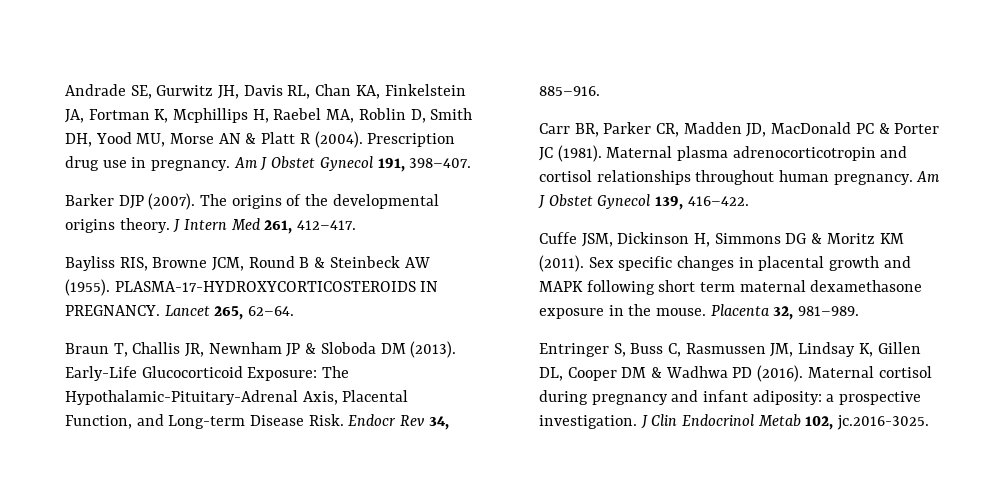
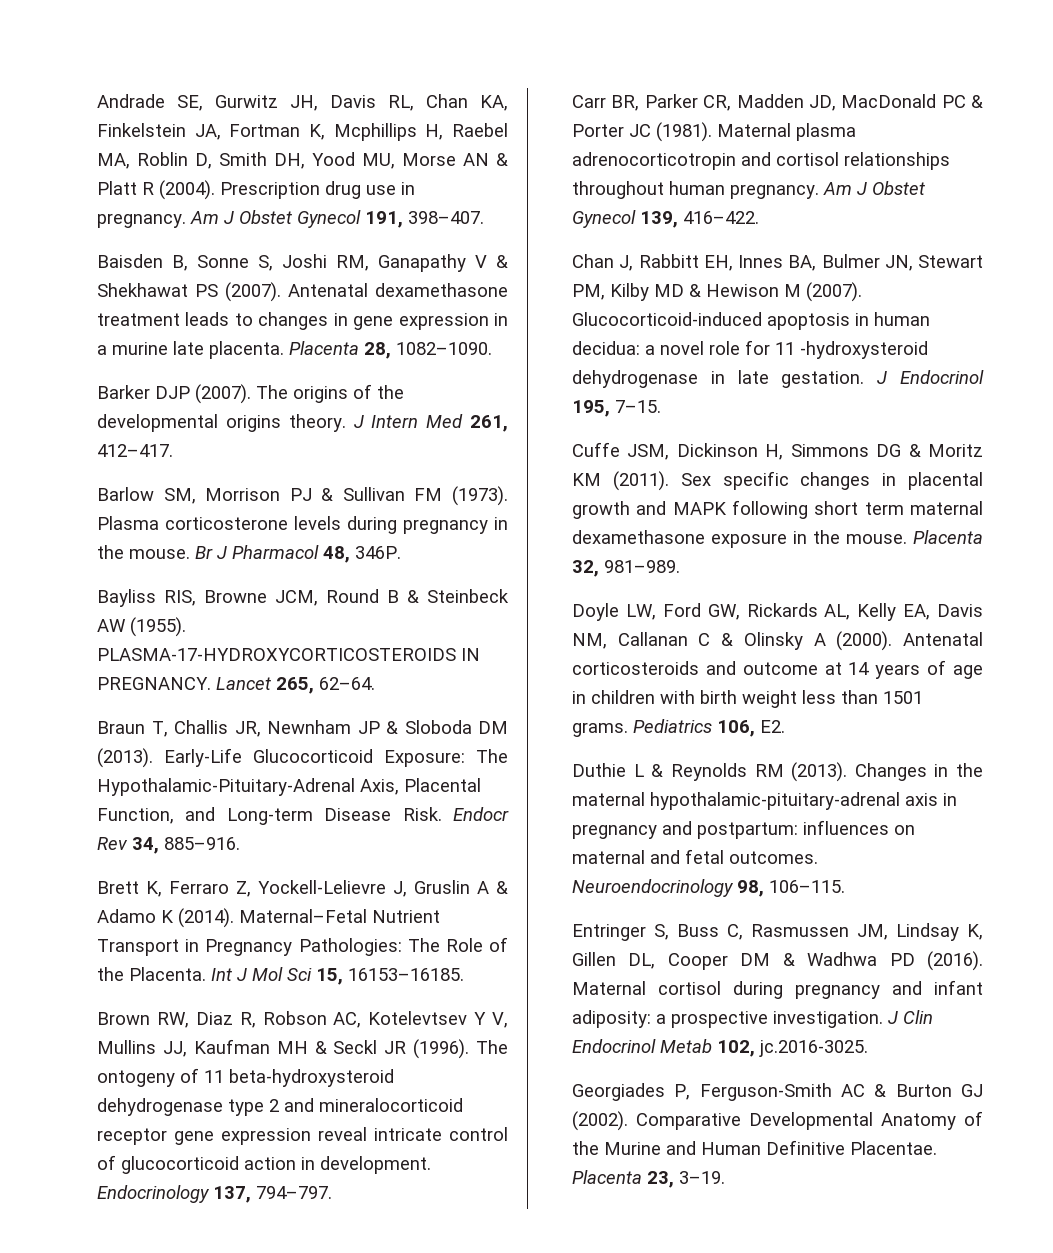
(472, 163) none -> [97,254,508,272] [97,282,509,302] [97,312,508,330] [97,341,493,359] // Baisden B, Sonne S, Joshi RM, Ganapathy V & Shekhawat PS (2007). Antenatal dexamethasone treatment leads to changes in gene expression in a murine late placenta. Placenta 28, 1082–1090.
(357, 225) none -> [97,486,509,506] [97,516,508,534] [97,545,402,563] // Barlow SM, Morrison PJ & Sullivan FM (1973). Plasma corticosterone levels during pregnancy in the mouse. Br J Pharmacol 48, 346P.
(600, 91) none -> [97,880,508,897] [97,908,441,928] [97,937,508,956] [97,967,465,985] [97,1011,508,1028] [97,1039,508,1059] [97,1068,395,1087] [97,1098,464,1116] [97,1127,508,1145] [97,1155,432,1174] [97,1185,333,1203] // Brett K, Ferraro Z, Yockell-Lelievre J, Gruslin A & Adamo K (2014). Maternal–Fetal Nutrient Transport in Pregnancy Pathologies: The Role of the Placenta. Int J Mol Sci 15, 16153–16185. // Brown RW, Diaz R, Robson AC, Kotelevtsev Y V, Mullins JJ, Kaufman MH & Seckl JR (1996). The ontogeny of 11 beta-hydroxysteroid dehydrogenase type 2 and mineralocorticoid receptor gene expression reveal intricate control of glucocorticoid action in development. Endocrinology 137, 794–797.
(749, 201) none -> [572,254,983,271] [572,282,863,302] [572,312,931,330] [572,340,929,359] [572,370,984,388] [572,400,662,417] // Chan J, Rabbitt EH, Innes BA, Bulmer JN, Stewart PM, Kilby MD & Hewison M (2007). Glucocorticoid-induced apoptosis in human decidua: a novel role for 11 -hydroxysteroid dehydrogenase in late gestation. J Endocrinol 195, 7–15.
(860, 311) none -> [572,603,983,621] [572,631,983,651] [572,660,983,679] [572,690,924,708] [572,719,786,737] [572,762,983,782] [572,792,958,810] [572,820,916,839] [572,849,819,864] [572,879,846,897] // Doyle LW, Ford GW, Rickards AL, Kelly EA, Davis NM, Callanan C & Olinsky A (2000). Antenatal corticosteroids and outcome at 14 years of age in children with birth weight less than 1501 grams. Pediatrics 106, E2. // Duthie L & Reynolds RM (2013). Changes in the maternal hypothalamic-pituitary-adrenal axis in pregnancy and postpartum: influences on maternal and fetal outcomes. Neuroendocrinology 98, 106–115.
(930, 422) none -> [572,1083,983,1101] [572,1111,983,1131] [572,1140,938,1155] [572,1170,726,1188] // Georgiades P, Ferguson-Smith AC & Burton GJ (2002). Comparative Developmental Anatomy of the Murine and Human Definitive Placentae. Placenta 23, 3–19.

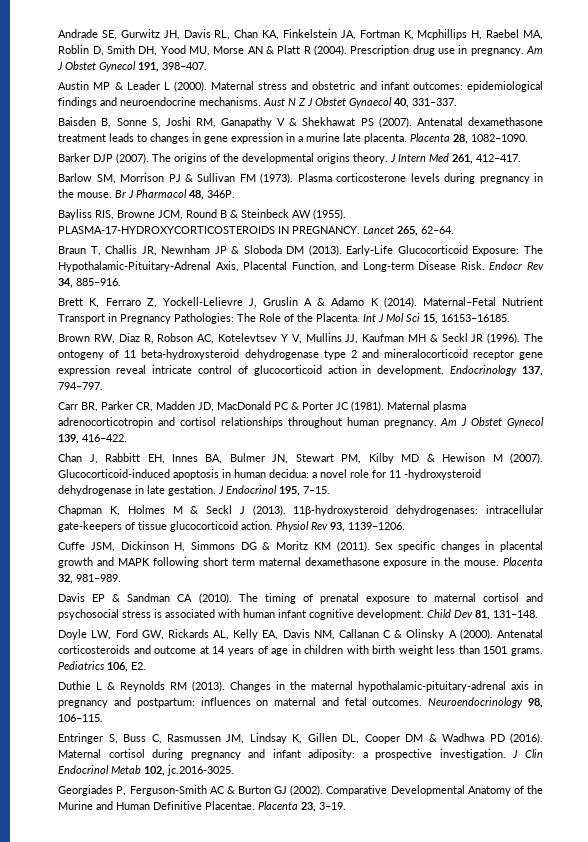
(485, 217) none -> [58,81,543,92] [58,97,458,108] // Austin MP & Leader L (2000). Maternal stress and obstetric and infant outcomes: epidemiological findings and neuroendocrine mechanisms. Aust N Z J Obstet Gynaecol 40, 331–337.
(662, 406) none -> [58,505,543,516] [58,521,406,532] // Chapman K, Holmes M & Seckl J (2013). 11β-hydroxysteroid dehydrogenases: intracellular gate-keepers of tissue glucocorticoid action. Physiol Rev 93, 1139–1206.
(681, 566) none -> [58,593,543,604] [58,609,539,620] // Davis EP & Sandman CA (2010). The timing of prenatal exposure to maternal cortisol and psychosocial stress is associated with human infant cognitive development. Child Dev 81, 131–148.

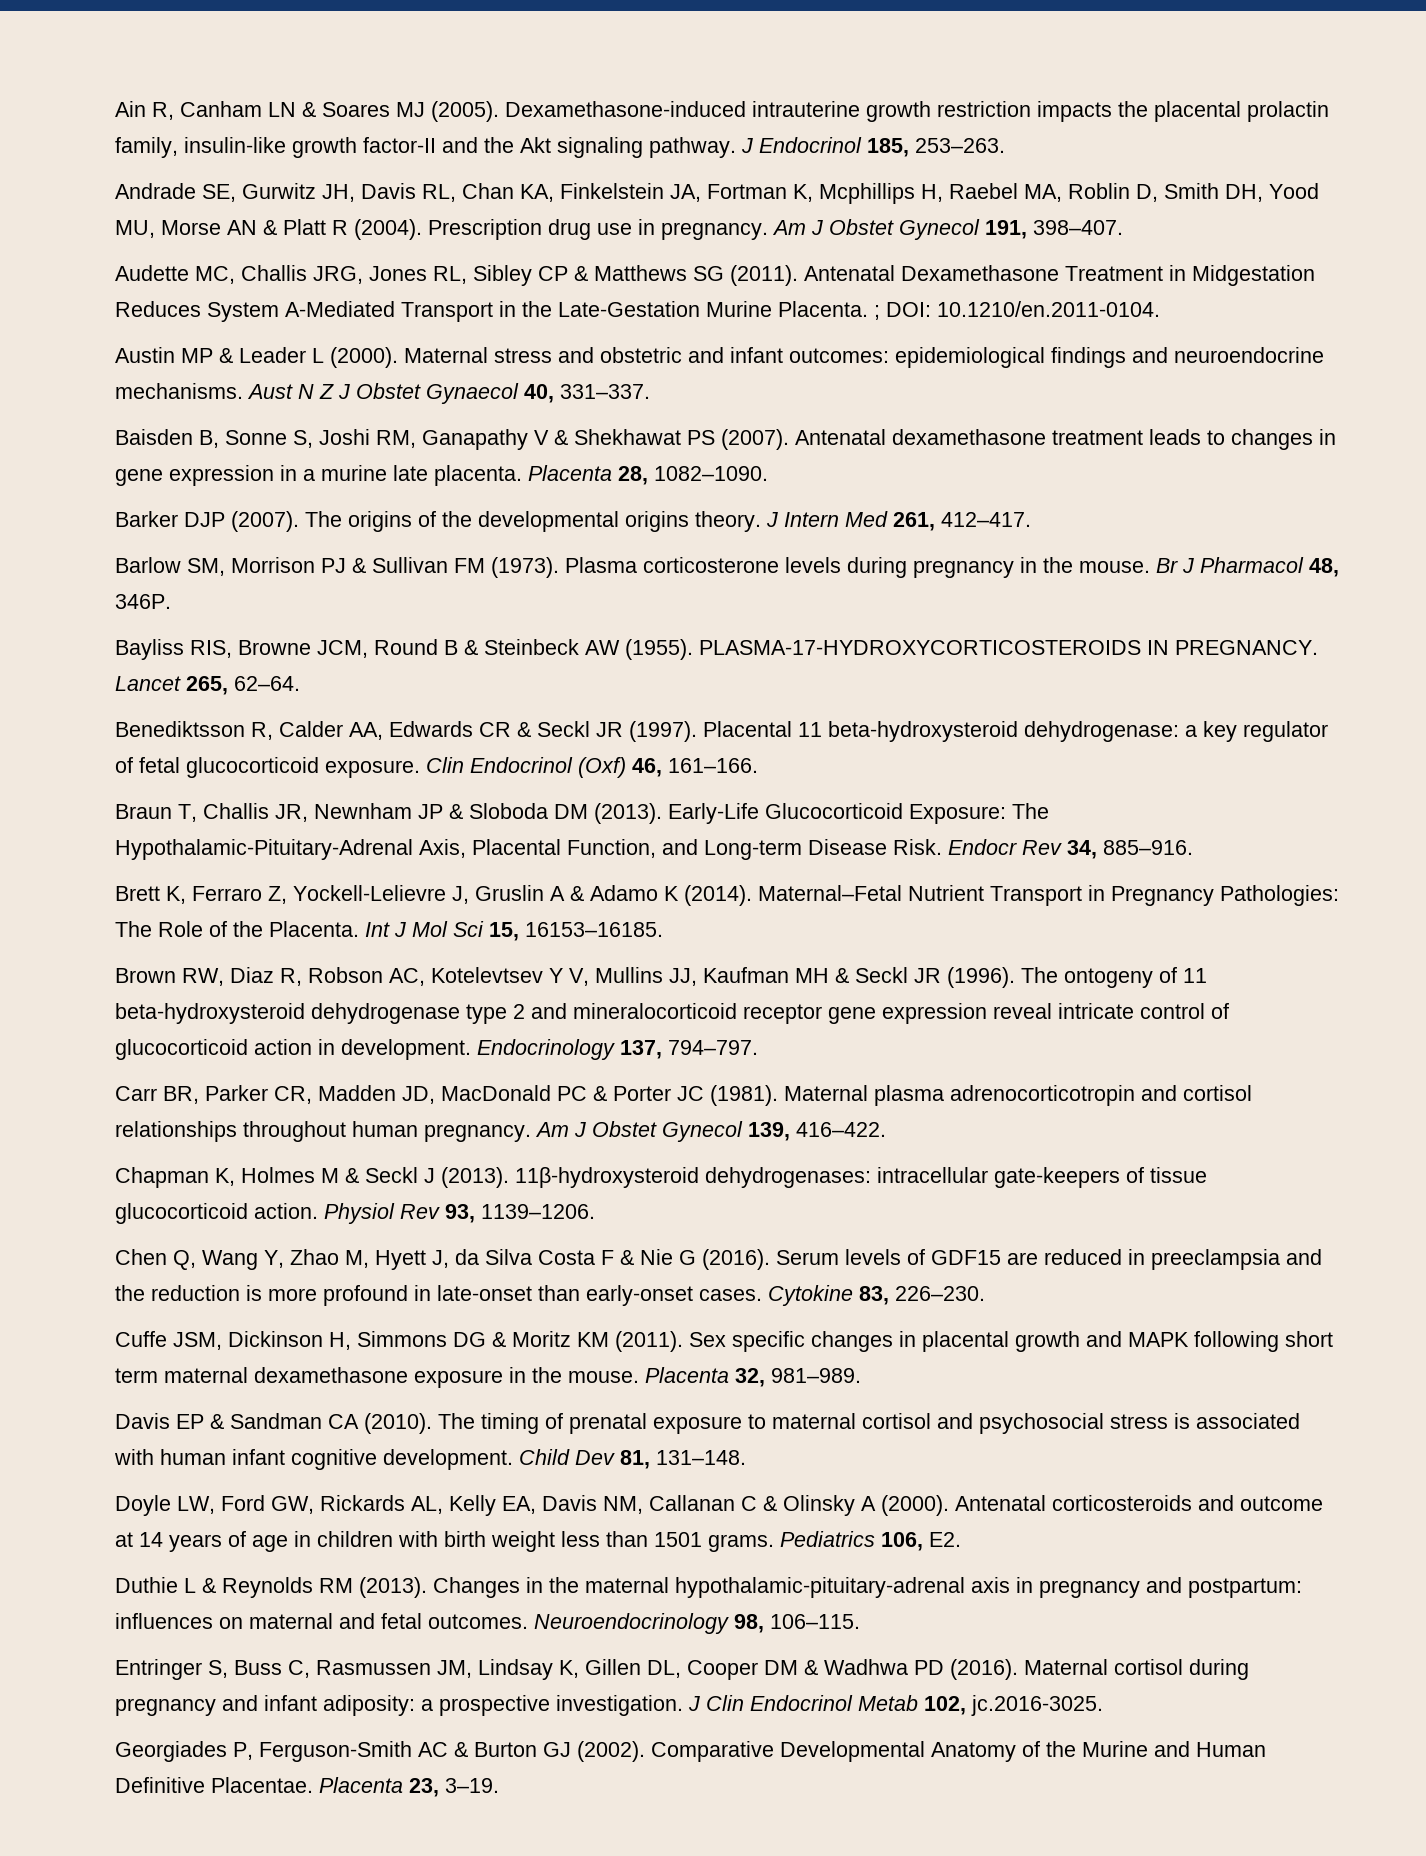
(58, 33) none -> [114,101,1329,122] [114,137,1005,158] Ain R, Canham LN & Soares MJ (2005). Dexamethasone-induced intrauterine growth restriction impacts the placental prolactin family, insulin-like growth factor-II and the Akt signaling pathway. J Endocrinol 185, 253–263. //
(208, 66) none -> [114,265,1315,286] [114,301,1160,322] // Audette MC, Challis JRG, Jones RL, Sibley CP & Matthews SG (2011). Antenatal Dexamethasone Treatment in Midgestation Reduces System A-Mediated Transport in the Late-Gestation Murine Placenta. ; DOI: 10.1210/en.2011-0104.
(455, 230) none -> [114,721,1328,742] [114,757,758,778] // Benediktsson R, Calder AA, Edwards CR & Seckl JR (1997). Placental 11 beta-hydroxysteroid dehydrogenase: a key regulator of fetal glucocorticoid exposure. Clin Endocrinol (Oxf) 46, 161–166.
[58,453,544,464] [58,469,482,480] [58,485,331,496] // Chan J, Rabbitt EH, Innes BA, Bulmer JN, Stewart PM, Kilby MD & Hewison M (2007). Glucocorticoid-induced apoptosis in human decidua: a novel role for 11 -hydroxysteroid dehydrogenase in late gestation. J Endocrinol 195, 7–15. -> (886, 1129) none
(406, 526) none -> [114,1249,1322,1270] [114,1285,985,1306] // Chen Q, Wang Y, Zhao M, Hyett J, da Silva Costa F & Nie G (2016). Serum levels of GDF15 are reduced in preeclampsia and the reduction is more profound in late-onset than early-onset cases. Cytokine 83, 226–230.

